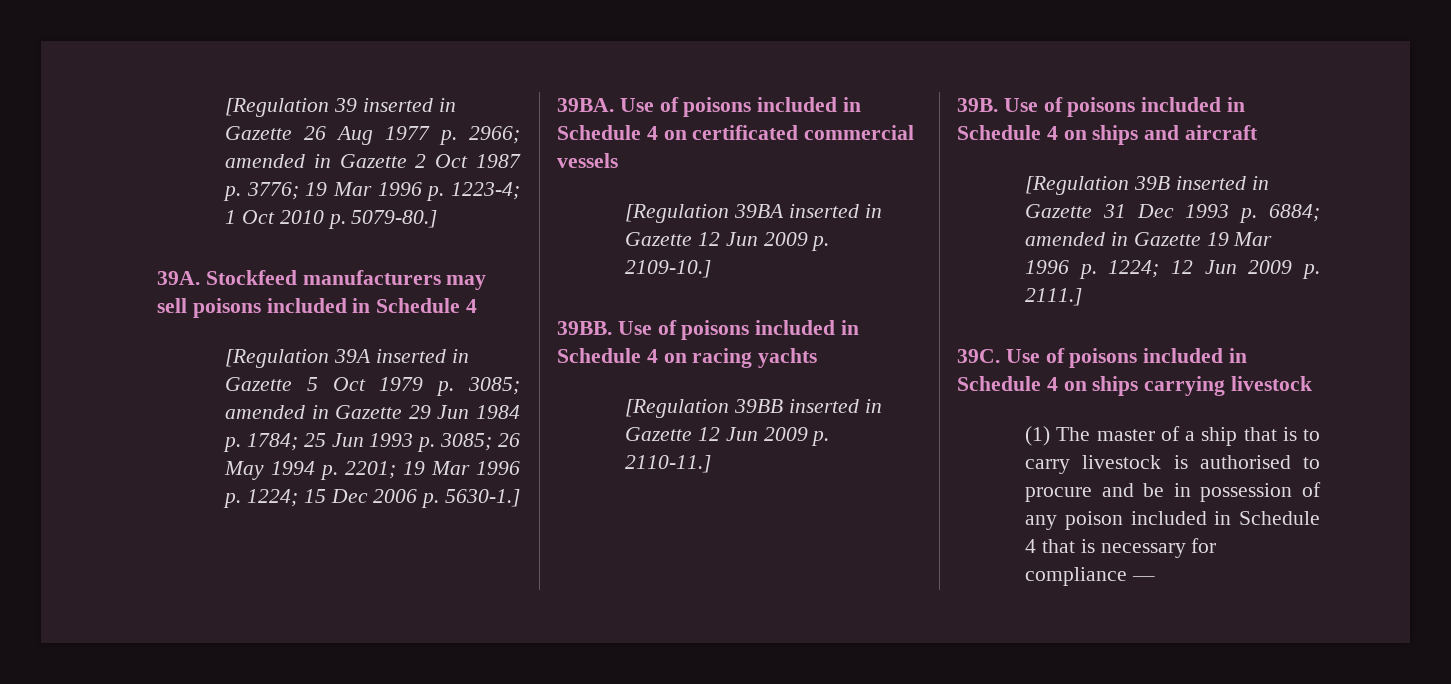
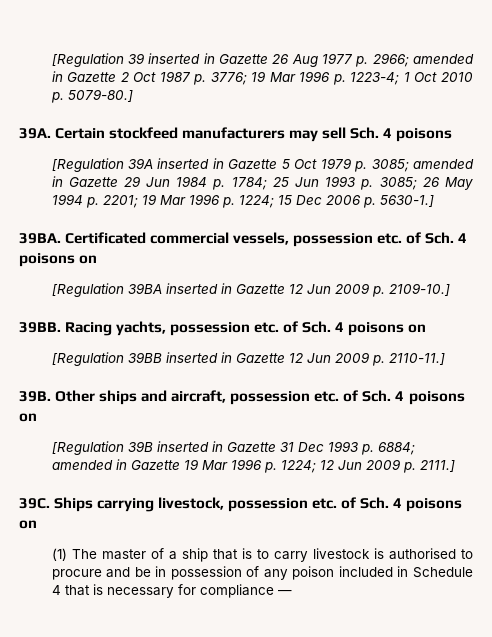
[205,270,297,285] Stockfeed -> [55,127,179,139] Certain stockfeed
[192,298,478,318] poisons included in Schedule 4 -> [350,127,453,142] Sch. 4 poisons
[619,97,862,117] [557,125,915,140] [557,153,618,168] Use of poisons included in Schedule 4 on certificated commercial vessels -> [65,232,468,247] [19,253,98,267] Certificated commercial vessels, possession etc. of Sch. 4 poisons on
[617,320,860,340] [557,348,818,368] Use of poisons included in Schedule 4 on racing yachts -> [65,321,427,336] Racing yachts, possession etc. of Sch. 4 poisons on
[1003,97,1246,117] [957,125,1259,145] Use of poisons included in Schedule 4 on ships and aircraft -> [55,390,465,405] [19,413,37,422] Other ships and aircraft, possession etc. of Sch. 4 poisons on
[1005,348,1248,368] [957,376,1313,396] Use of poisons included in Schedule 4 on ships carrying livestock -> [54,497,463,512] [19,520,37,529] Ships carrying livestock, possession etc. of Sch. 4 poisons on

